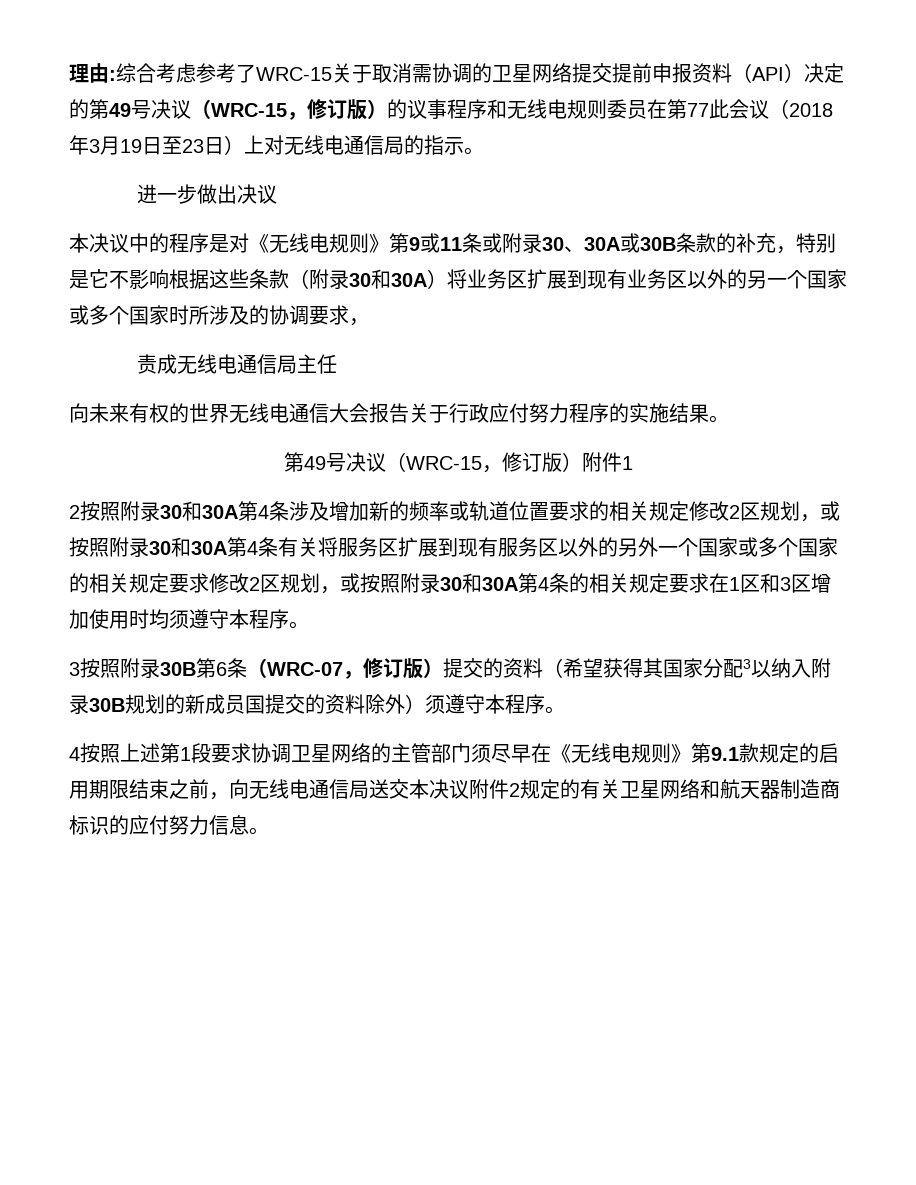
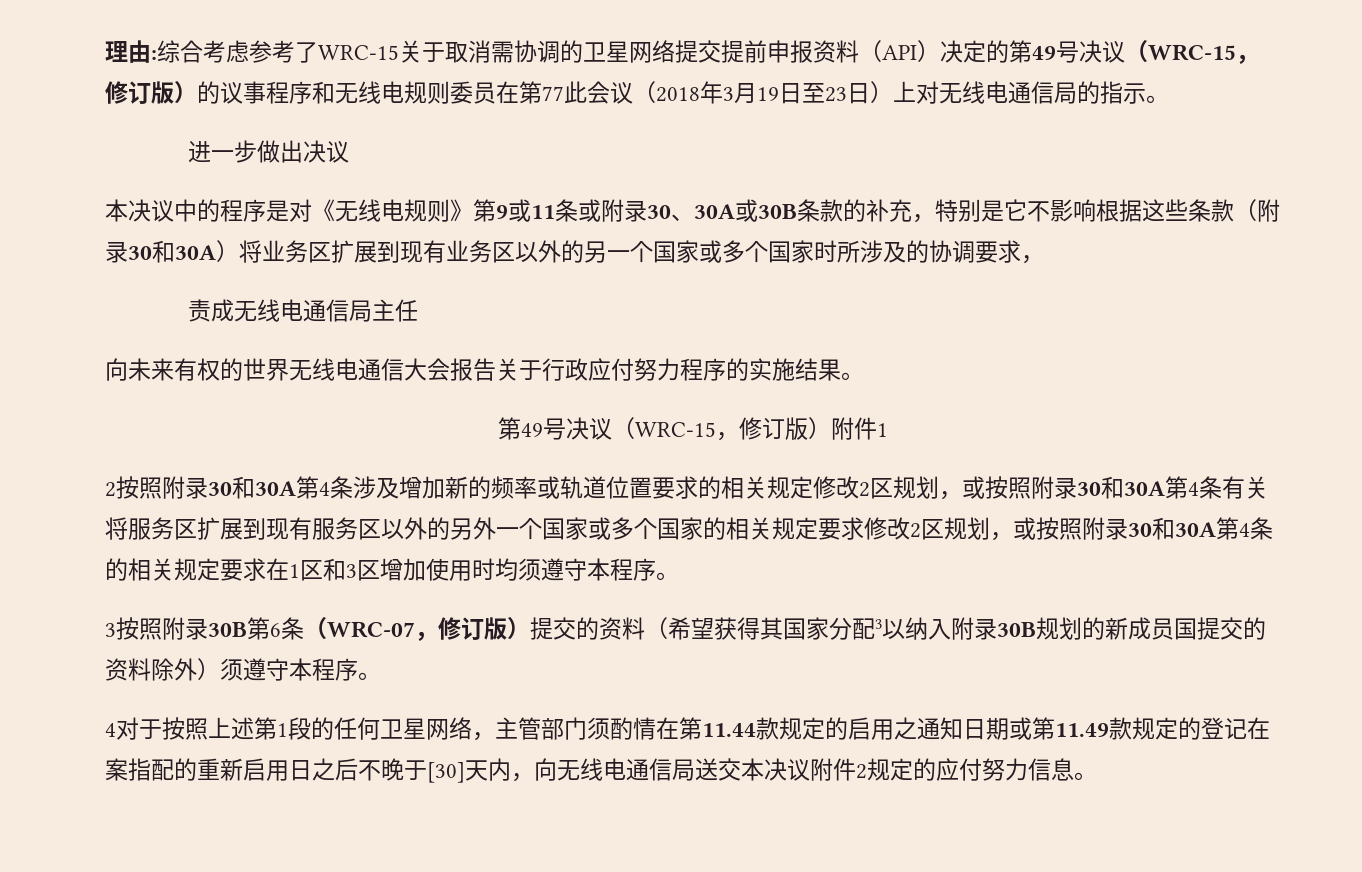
(80, 754) none -> [116,717,162,740] 对于
[211,743,391,763] 要求协调卫星网络的 -> [311,717,495,741] 的任何卫星网络，
[491,743,839,763] [69,779,209,799] 尽早在《无线电规则》第9.1款规定的启用期限结束之前 -> [610,717,1270,740] [105,758,511,783] 酌情在第11.44款规定的启用之通知日期或第11.49款规定的登记在案指配的重新启用日之后不晚于[30]天内
[580,779,840,799] [69,815,129,835] 有关卫星网络和航天器制造商标识的 -> (936, 769) none

